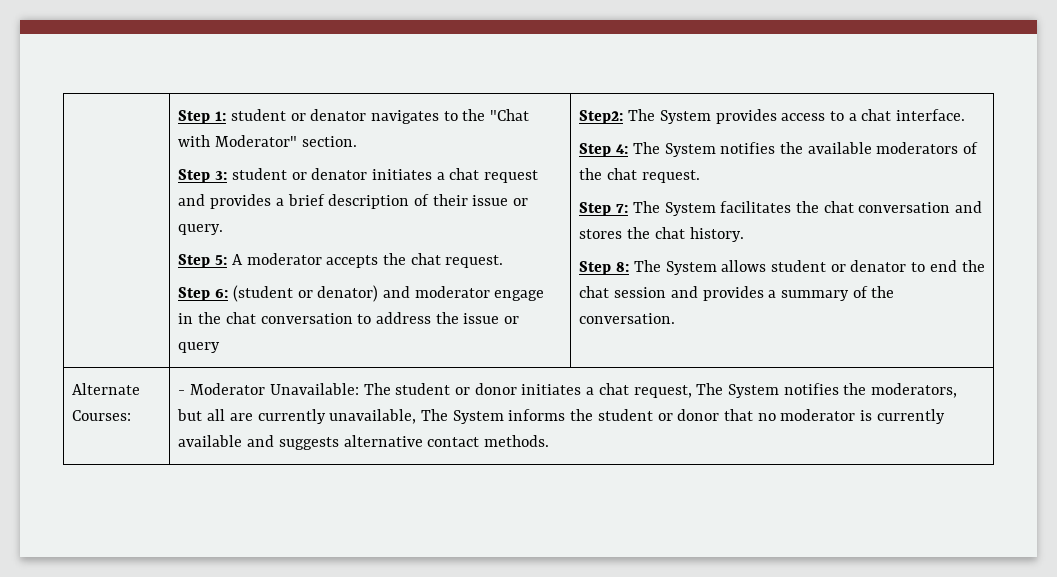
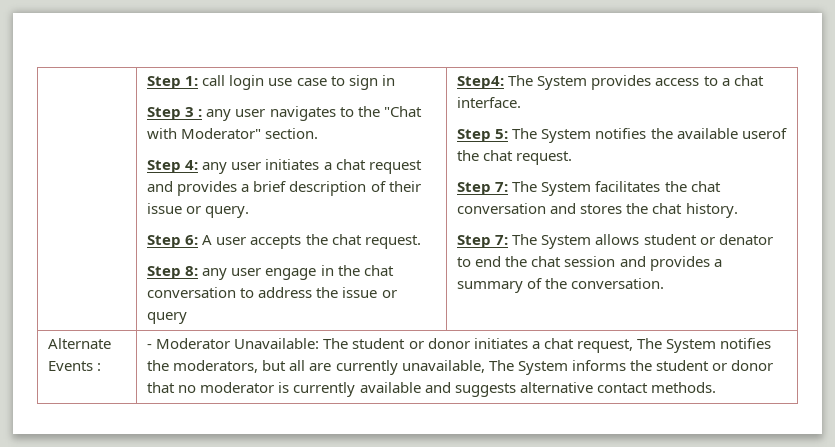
[230,109,367,121] student or denator -> [202,75,395,90] [147,107,266,121] call login use case to sign in // Step 3 : any user
[215,168,368,180] 3: student or denator -> [185,160,262,174] 4: any user
[215,253,322,265] 5: A moderator -> [185,235,247,245] 6: A user
[215,285,490,302] 6: (student or denator) and moderator -> [185,266,262,280] 8: any user
[579,110,624,124] Step2: -> [457,76,505,89] Step4:
[616,144,629,154] 4: -> [495,129,509,139] 5:
[876,142,979,154] moderators of -> [741,128,787,139] userof
[616,262,630,272] 8: -> [495,235,509,245] 7:
[72,410,132,421] Courses: -> [48,361,102,371] Events :

